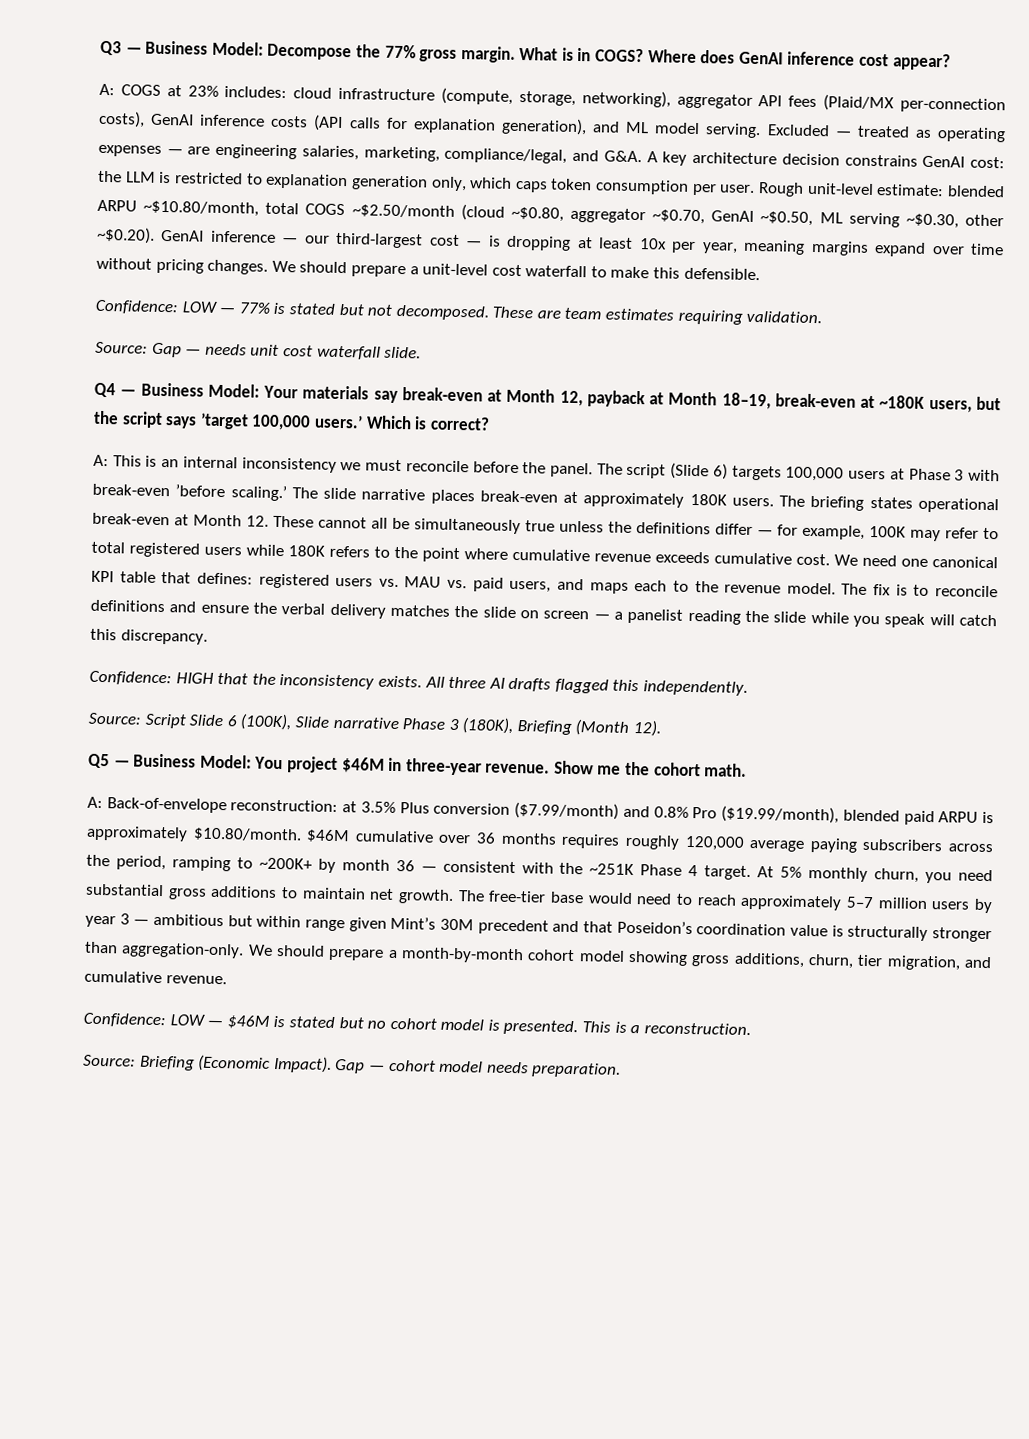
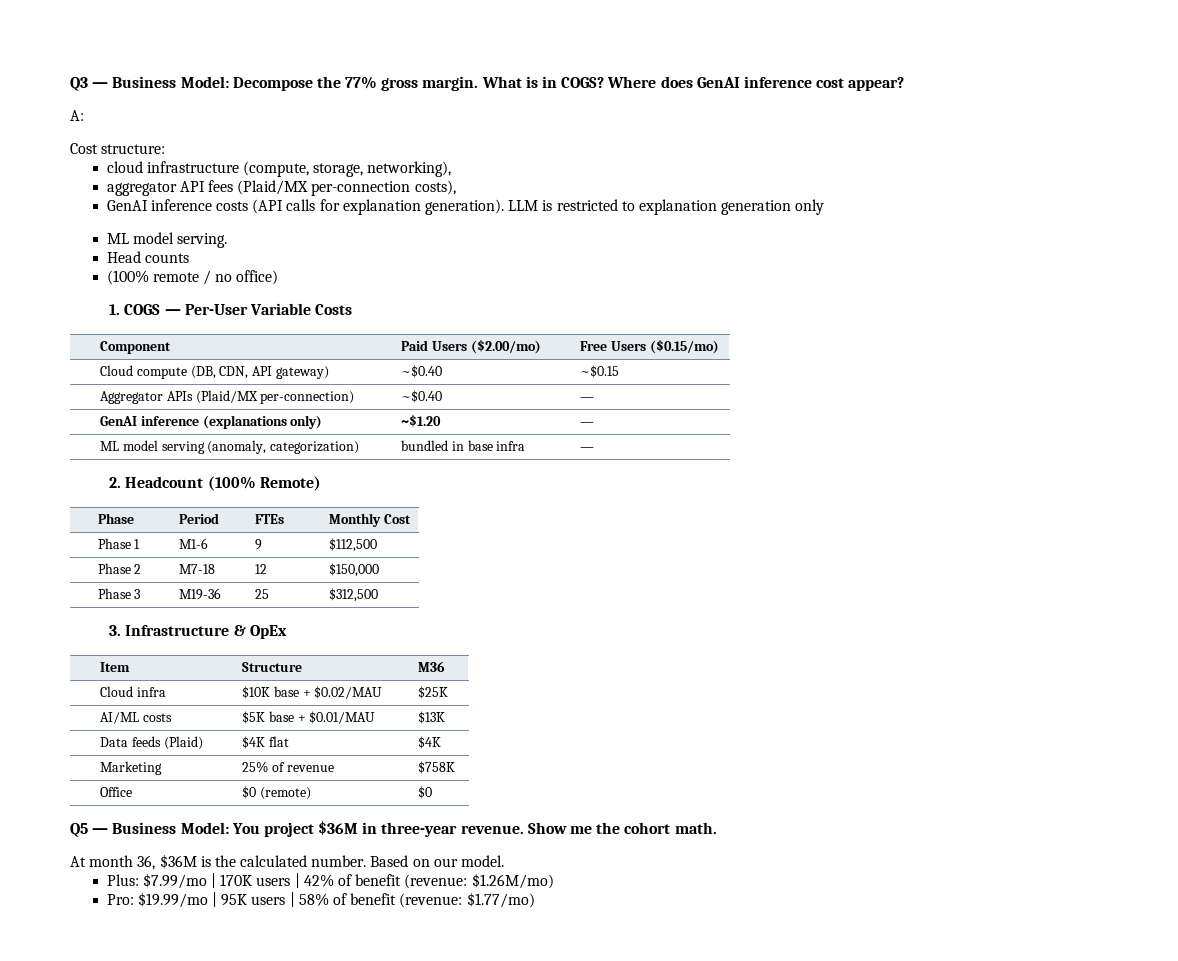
[120,84,288,99] COGS at 23% includes: -> [70,143,166,154] // Cost structure: //
(671, 99) none -> (452, 169) //
(145, 119) none -> (456, 187) //
[500,117,1007,143] [98,143,1006,169] [98,170,122,183] generation), and ML model serving. Excluded — treated as operating expenses — are engineering salaries, marketing, compliance/legal, and G&A. A key architecture decision constrains GenAI cost: the -> [424,199,504,215] generation).
[430,176,1005,198] [97,199,1004,229] [97,226,1005,257] [96,257,760,281] [95,299,823,325] [95,341,422,360] [94,382,1002,413] [93,410,490,431] [93,454,1001,482] [92,483,999,514] [92,512,999,542] [91,541,998,569] [91,570,998,598] [90,599,998,628] [90,628,208,645] [89,670,749,696] [88,712,663,737] only, which caps token consumption per user. Rough unit-level estimate: blended ARPU ~$10.80/month, total COGS ~$2.50/month (cloud ~$0.80, aggregator ~$0.70, GenAI ~$0.50, ML serving ~$0.30, other ~$0.20). GenAI inference — our third-largest cost — is dropping at least 10x per year, meaning margins expand over time without pricing changes. We should prepare a unit-level cost waterfall to make this defensible. // Confidence: LOW — 77% is stated but not decomposed. These are team estimates requiring validation. // Source: Gap — needs unit cost waterfall slide. // Q4 — Business Model: Your materials say break-even at Month 12, payback at Month 18–19, break-even at ~180K users, but the script says ’target 100,000 users.’ Which is correct? // A: This is an internal inconsistency we must reconcile before the panel. The script (Slide 6) targets 100,000 users at Phase 3 with break-even ’before scaling.’ The slide narrative places break-even at approximately 180K users. The briefing states operational break-even at Month 12. These cannot all be simultaneously true unless the definitions differ — for example, 100K may refer to total registered users while 180K refers to the point where cumulative revenue exceeds cumulative cost. We need one canonical KPI table that defines: registered users vs. MAU vs. paid users, and maps each to the revenue model. The fix is to reconcile definitions and ensure the verbal delivery matches the slide on screen — a panelist reading the slide while you speak will catch this discrepancy. // Confidence: HIGH that the inconsistency exists. All three AI drafts flagged this independently. // Source: Script Slide 6 (100K), Slide narrative Phase 3 (180K), Briefing (Month 12). -> [795,199,825,215] [106,232,228,248] [106,251,189,263] [106,270,279,285] [109,303,353,315] [100,341,172,354] [401,339,541,354] [580,339,719,354] [100,365,330,379] [401,365,443,378] [580,365,620,378] [100,390,355,404] [401,390,443,403] [580,397,595,401] [100,415,323,429] [401,414,442,427] [580,422,595,426] [100,440,360,454] [401,440,526,451] [580,447,595,451] [109,476,321,491] [97,513,134,524] [178,513,219,524] [255,514,285,524] [329,513,411,527] [97,538,141,549] [178,538,208,549] [255,539,263,550] [329,538,378,552] [97,563,142,574] [178,564,215,574] [255,564,268,574] [329,563,380,577] [97,588,141,599] [178,588,221,600] [255,589,270,599] [329,588,379,602] [109,625,287,639] [100,662,131,672] [242,662,303,672] [418,661,446,672] [100,686,166,697] [242,686,383,699] [418,686,449,699] [100,712,172,724] [242,711,376,724] [418,711,446,724] [100,736,203,750] [242,736,289,749] [418,736,442,749] [100,761,163,775] [242,761,334,773] [418,761,456,774] [100,787,133,797] [242,786,311,800] [418,786,433,799] only // ML model serving. // Head counts // (100% remote / no office) // 1. COGS — Per-User Variable Costs // Component | Paid Users ($2.00/mo) | Free Users ($0.15/mo) // Cloud compute (DB, CDN, API gateway) | ~$0.40 | ~$0.15 // Aggregator APIs (Plaid/MX per-connection) | ~$0.40 | — // GenAI inference (explanations only) | ~$1.20 | — // ML model serving (anomaly, categorization) | bundled in base infra | — // 2. Headcount (100% Remote) // Phase | Period | FTEs | Monthly Cost // Phase 1 | M1-6 | 9 | $112,500 // Phase 2 | M7-18 | 12 | $150,000 // Phase 3 | M19-36 | 25 | $312,500 // 3. Infrastructure & OpEx // Item | Structure | M36 // Cloud infra | $10K base + $0.02/MAU | $25K // AI/ML costs | $5K base + $0.01/MAU | $13K // Data feeds (Plaid) | $4K flat | $4K // Marketing | 25% of revenue | $758K // Office | $0 (remote) | $0
[341,757,385,773] $46M -> [318,821,359,835] $36M
[87,796,995,826] [86,825,993,853] [86,854,994,884] [85,883,993,914] [85,913,992,943] [84,941,993,971] [84,970,227,985] [83,1012,751,1036] [83,1054,622,1078] A: Back-of-envelope reconstruction: at 3.5% Plus conversion ($7.99/month) and 0.8% Pro ($19.99/month), blended paid ARPU is approximately $10.80/month. $46M cumulative over 36 months requires roughly 120,000 average paying subscribers across the period, ramping to ~200K+ by month 36 — consistent with the ~251K Phase 4 target. At 5% monthly churn, you need substantial gross additions to maintain net growth. The free-tier base would need to reach approximately 5–7 million users by year 3 — ambitious but within range given Mint’s 30M precedent and that Poseidon’s coordination value is structurally stronger than aggregation-only. We should prepare a month-by-month cohort model showing gross additions, churn, tier migration, and cumulative revenue. // Confidence: LOW — $46M is stated but no cohort model is presented. This is a reconstruction. // Source: Briefing (Economic Impact). Gap — cohort model needs preparation. -> [70,854,505,870] [106,873,554,889] [106,892,535,908] At month 36, $36M is the calculated number. Based on our model. // Plus: $7.99/mo | 170K users | 42% of benefit (revenue: $1.26M/mo) // Pro: $19.99/mo | 95K users | 58% of benefit (revenue: $1.77/mo)

